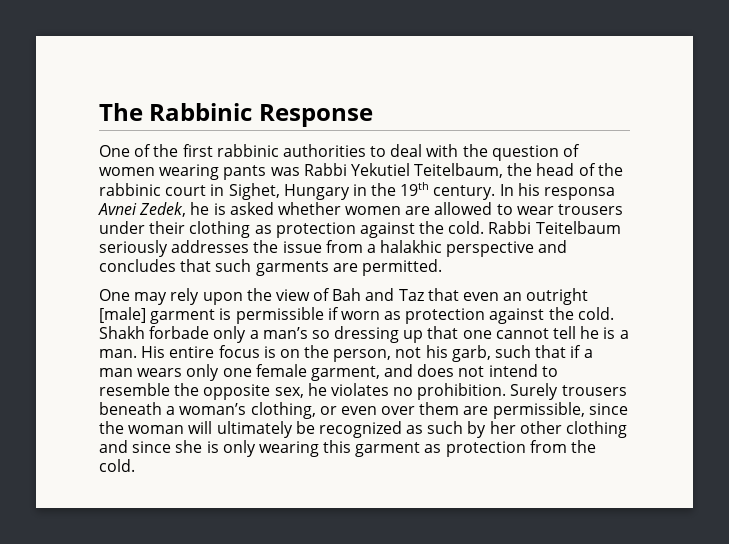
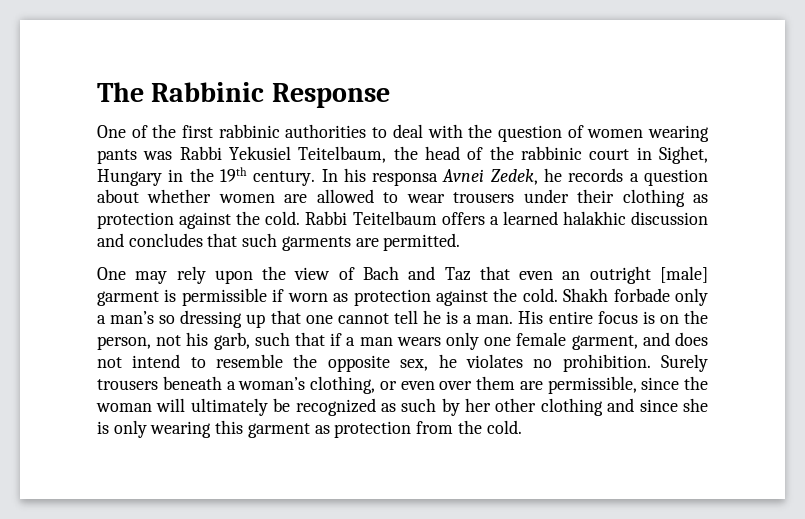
[350,163,410,176] Yekutiel -> [229,146,291,160] Yekusiel
[213,202,274,215] is asked -> [568,168,708,186] [97,189,139,203] records a question about
[99,240,535,257] seriously addresses the issue from a halakhic perspective -> [441,211,709,225] offers a learned halakhic discussion
[332,288,362,301] Bah -> [363,266,399,280] Bach

